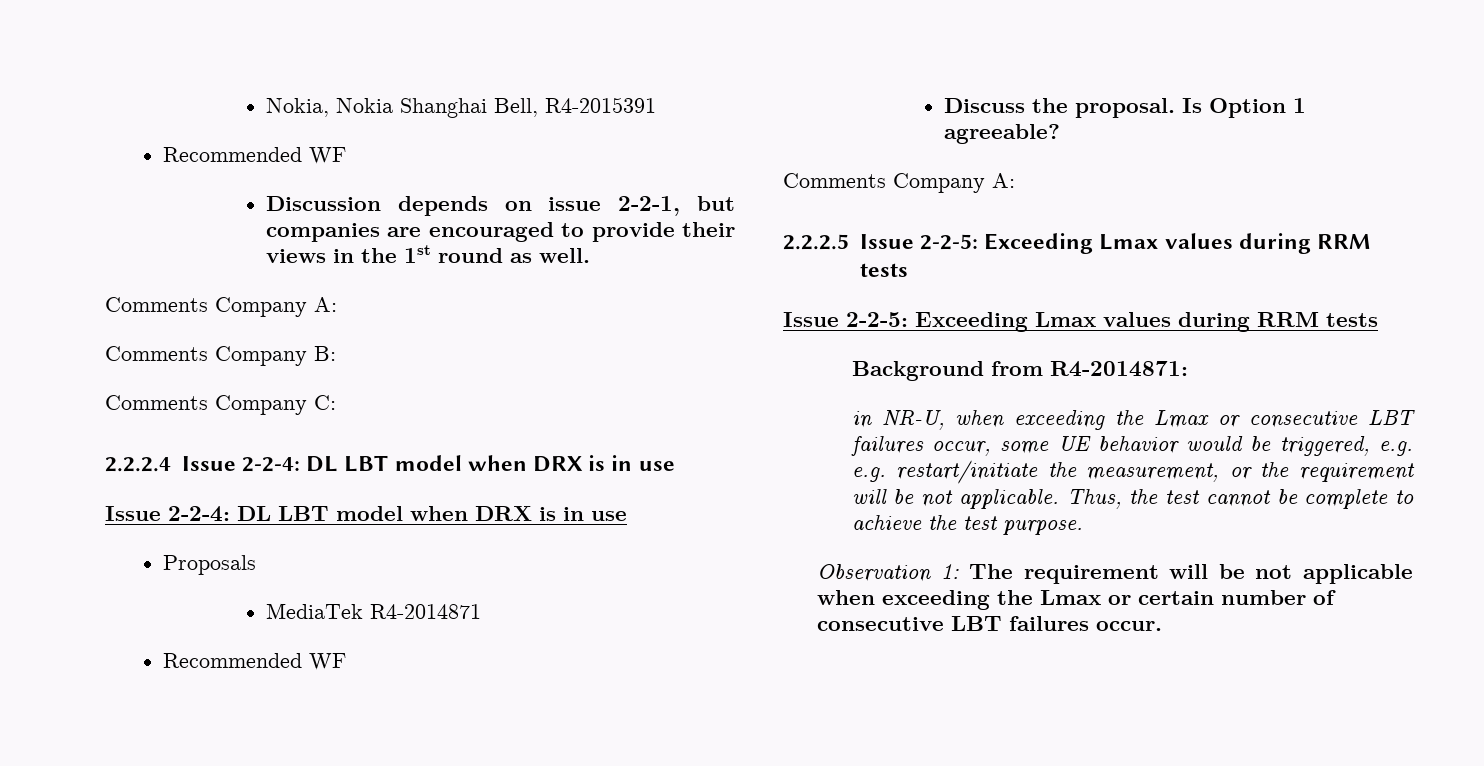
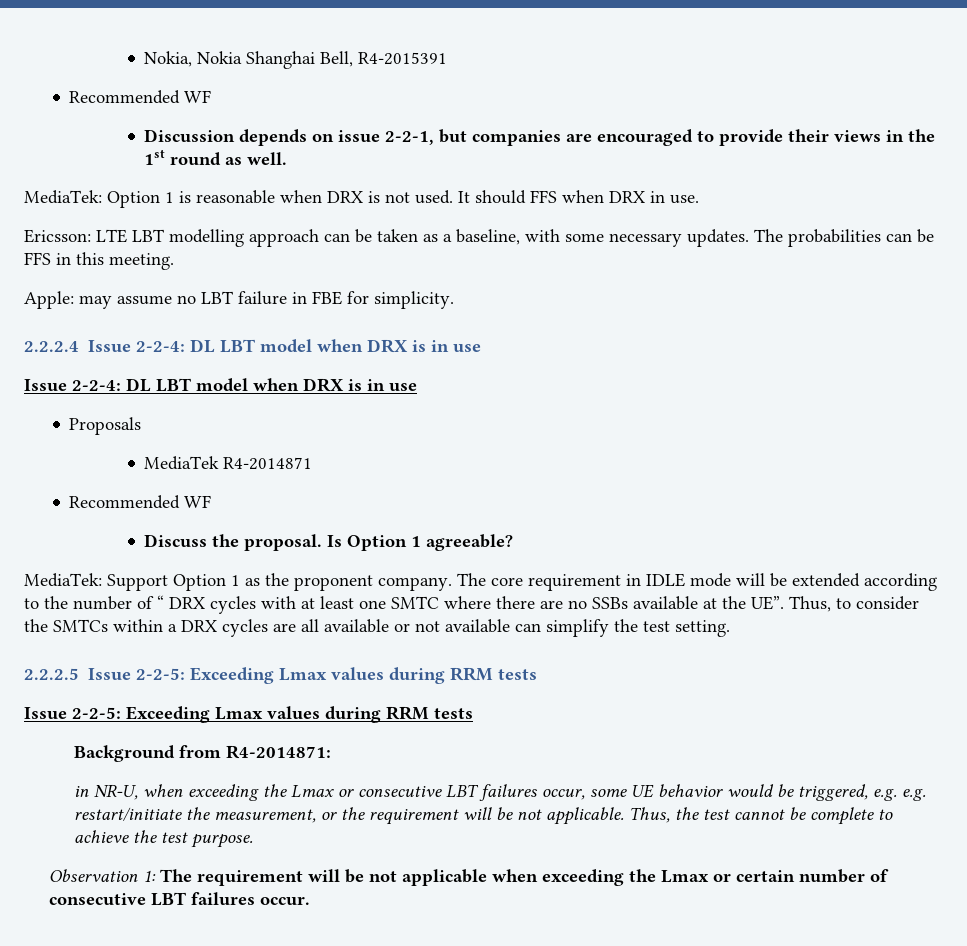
[105,297,337,317] [105,346,336,366] [105,395,336,415] Comments Company A: // Comments Company B: // Comments Company C: -> [24,190,699,208] [24,229,934,247] [24,252,174,270] [24,291,454,309] MediaTek: Option 1 is reasonable when DRX is not used. It should FFS when DRX in use. // Ericsson: LTE LBT modelling approach can be taken as a baseline, with some necessary updates. The probabilities can be FFS in this meeting. // Apple: may assume no LBT failure in FBE for simplicity.
[783,173,1015,193] Comments Company A: -> [24,573,937,591] [24,595,919,614] [24,619,730,637] MediaTek: Support Option 1 as the proponent company. The core requirement in IDLE mode will be extended according to the number of “ DRX cycles with at least one SMTC where there are no SSBs available at the UE”. Thus, to consider the SMTCs within a DRX cycles are all available or not available can simplify the test setting.

